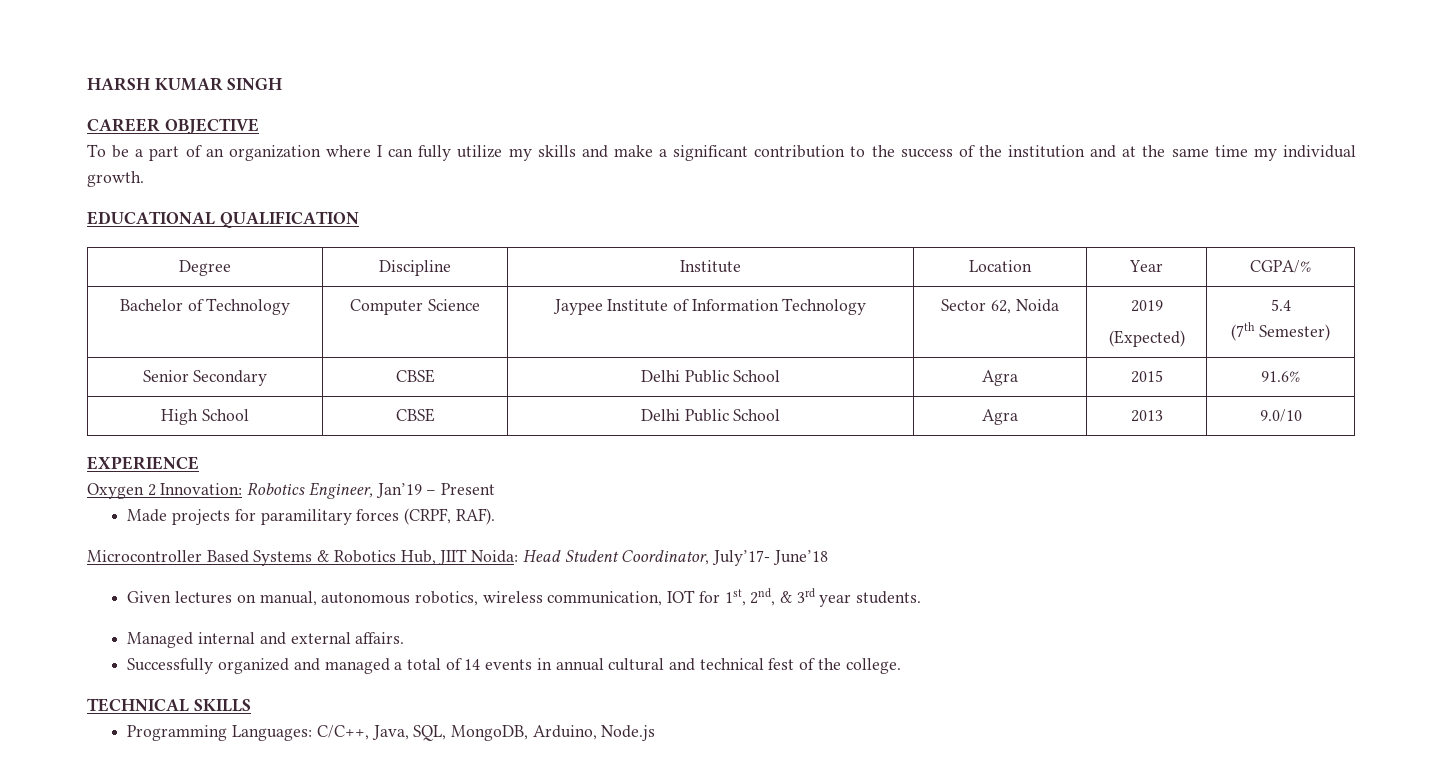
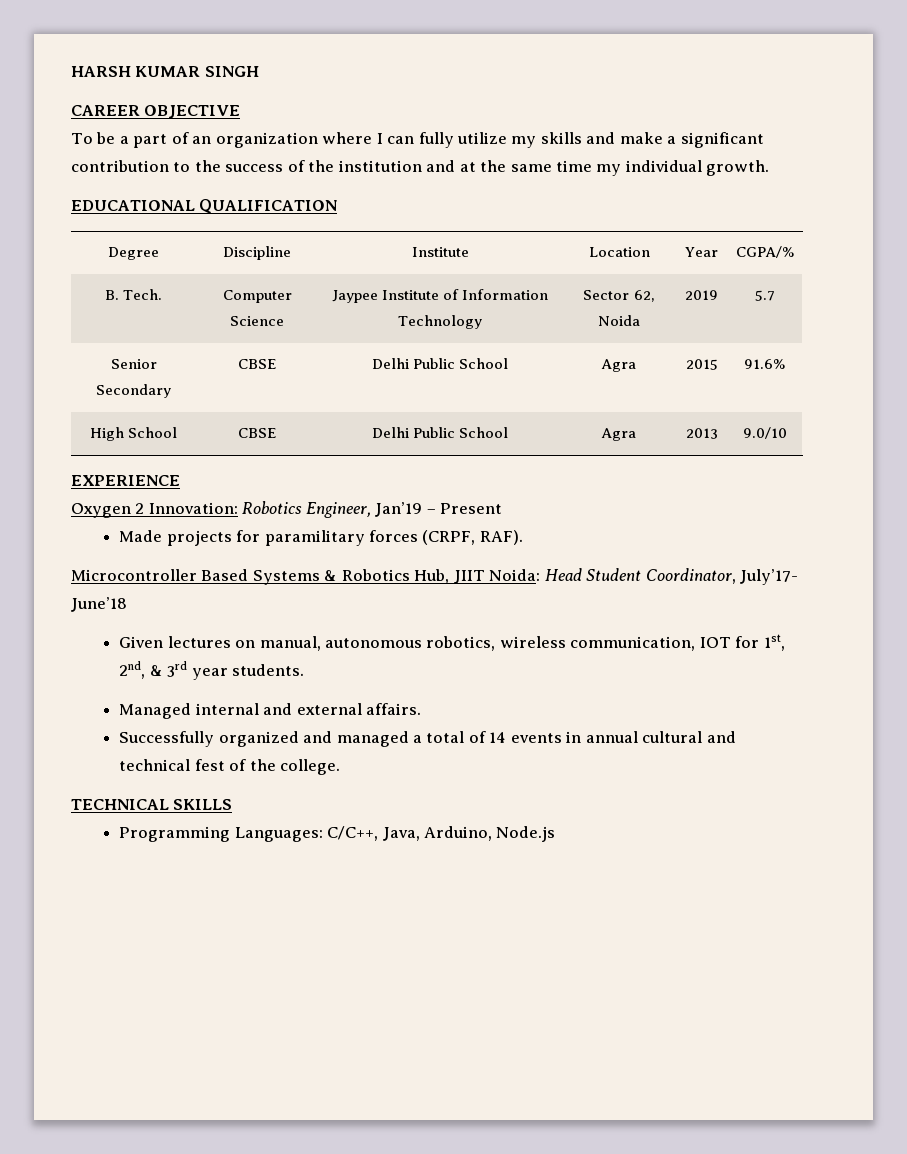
[119,298,291,315] Bachelor of Technology -> [104,289,163,300] B. Tech.
[1108,330,1185,347] [1270,299,1291,311] [1231,322,1330,341] // (Expected) | 5.4 // (7th Semester) -> [754,290,775,301] | 5.7
[413,725,528,741] SQL, MongoDB, -> (420, 834) none

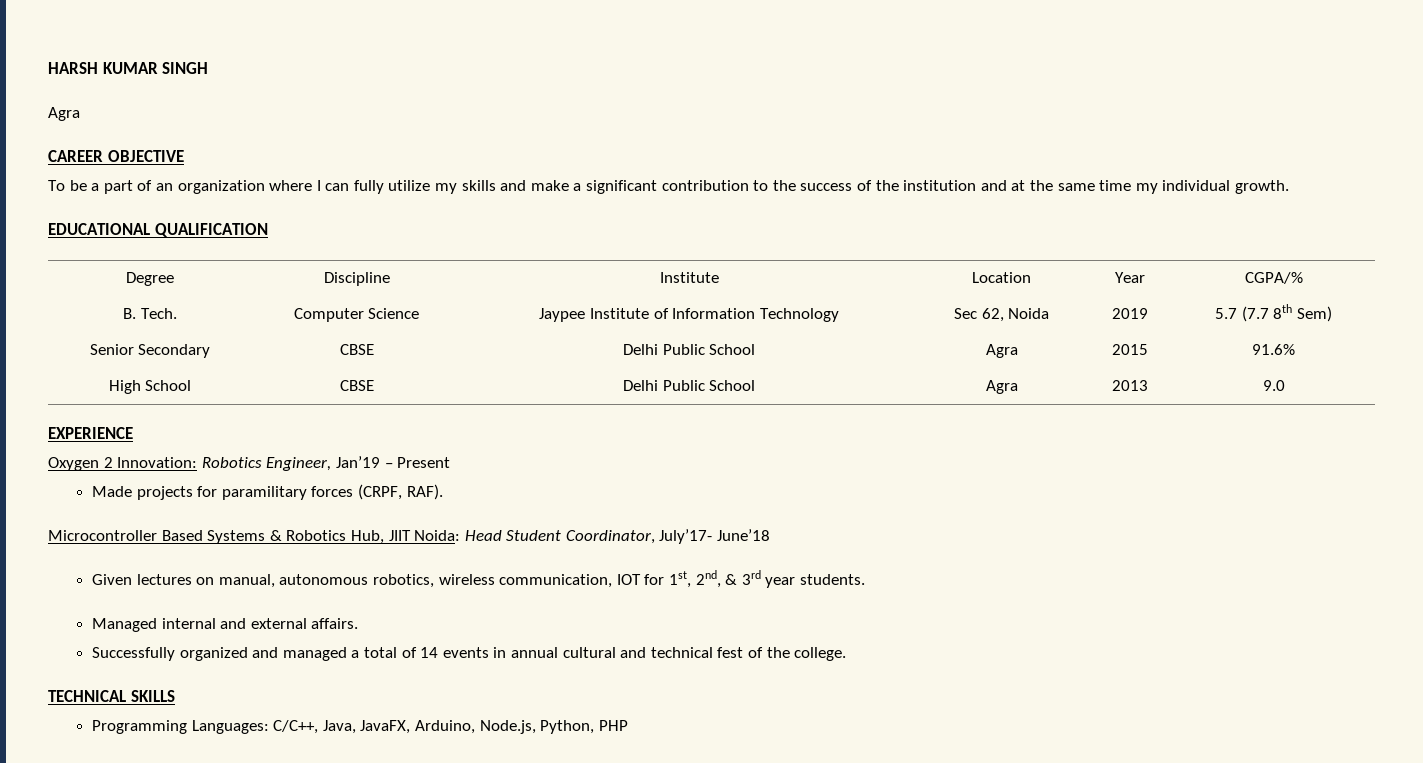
(259, 71) none -> [48,107,80,121] // Agra
[583,290,630,300] Sector -> [953,308,977,319] Sec
(775, 295) none -> [1241,304,1332,322] (7.7 8th Sem)
[742,427,787,439] 9.0/10 -> [1262,380,1285,391] 9.0
[423,826,556,842] Arduino, Node.js -> [360,720,628,734] JavaFX, Arduino, Node.js, Python, PHP

